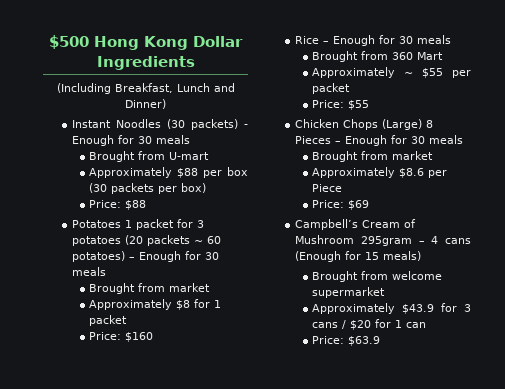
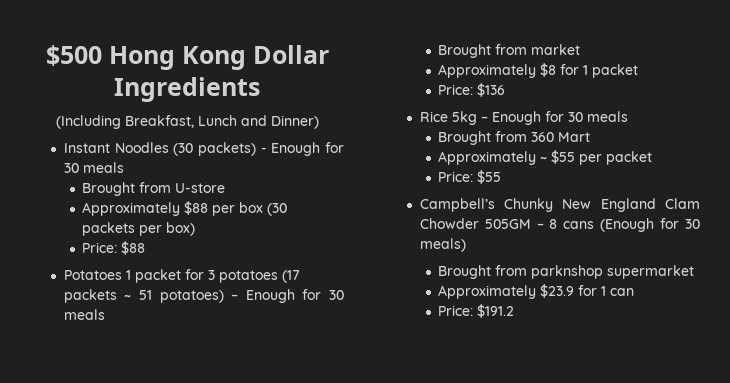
[169,152,210,160] U-mart -> [175,183,226,193] U-store
[125,235,144,245] (20 -> [281,270,300,283] (17
[207,236,222,244] 60 -> [139,290,153,300] 51
[125,332,154,342] $160 -> [477,83,506,97] $136
(320, 40) none -> [451,111,477,125] 5kg
[295,119,434,130] [295,135,464,146] [312,151,434,162] [312,167,448,178] [312,184,343,192] [312,200,370,210] [295,219,417,230] [295,235,439,246] Chicken Chops (Large) 8 Pieces – Enough for 30 meals // Brought from market // Approximately $8.6 per Piece // Price: $69 // Campbell’s Cream of Mushroom 295gram – 4 -> [419,198,700,212] [419,218,558,229] Campbell’s Chunky New England Clam Chowder 505GM – 8
[365,252,380,260] 15 -> [685,219,700,229] 30
[392,271,443,280] welcome -> [531,265,604,279] parknshop
[402,303,471,314] [312,320,372,330] $43.9 for 3 cans / $20 -> [540,284,575,298] $23.9
[348,336,381,346] $63.9 -> [477,304,515,318] $191.2

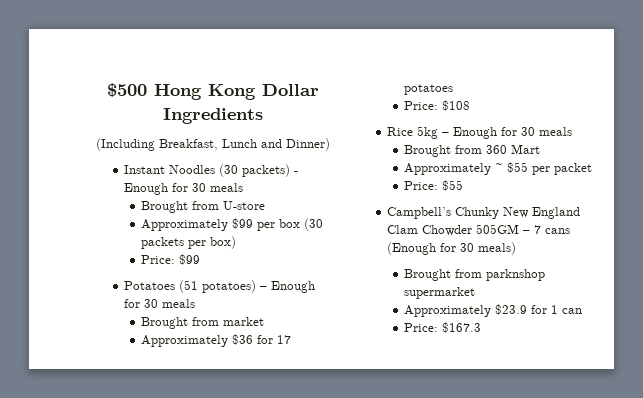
[184,201,209,215] $88 -> [232,218,254,229] $99
[121,241,146,255] $88 -> [179,254,201,265] $99
[125,269,300,283] [63,289,153,303] 1 packet for 3 potatoes (17 packets ~ 51 -> [179,280,199,293] (51
[540,63,639,78] [438,83,506,97] $8 for 1 packet // Price: $136 -> [232,334,292,345] [404,84,454,95] [404,100,471,111] $36 for 17 potatoes // Price: $108
[549,219,558,229] 8 -> [534,225,542,234] 7
[477,304,515,318] $191.2 -> [442,322,482,333] $167.3

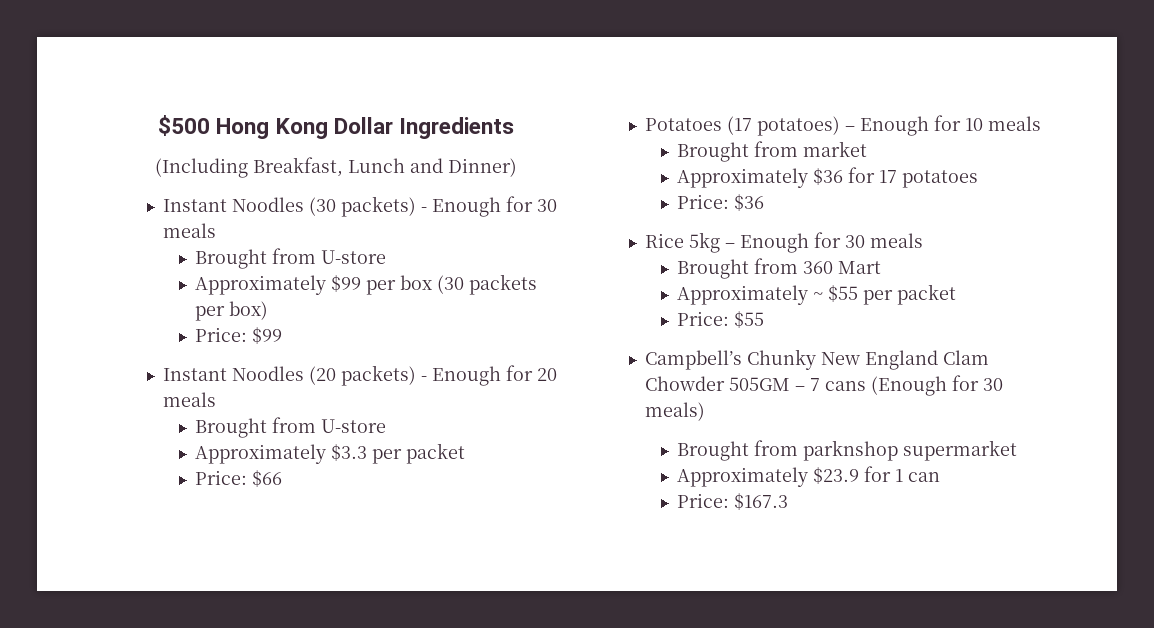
(201, 259) none -> [163,365,558,386] [163,392,217,407] [195,417,387,438] [195,443,466,464] [195,470,283,487] // Instant Noodles (20 packets) - Enough for 20 meals // Brought from U-store // Approximately $3.3 per packet // Price: $66
[179,280,199,293] (51 -> [727,116,753,135] (17
[144,299,159,308] 30 -> [965,118,984,131] 10
[442,100,471,111] $108 -> [734,194,765,211] $36

